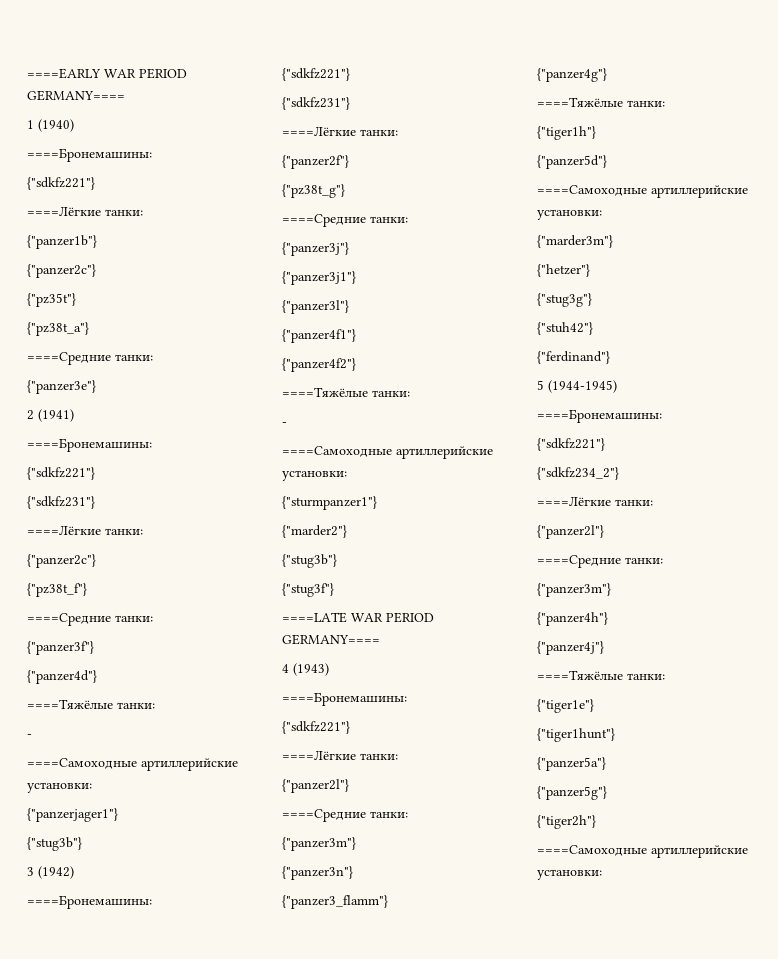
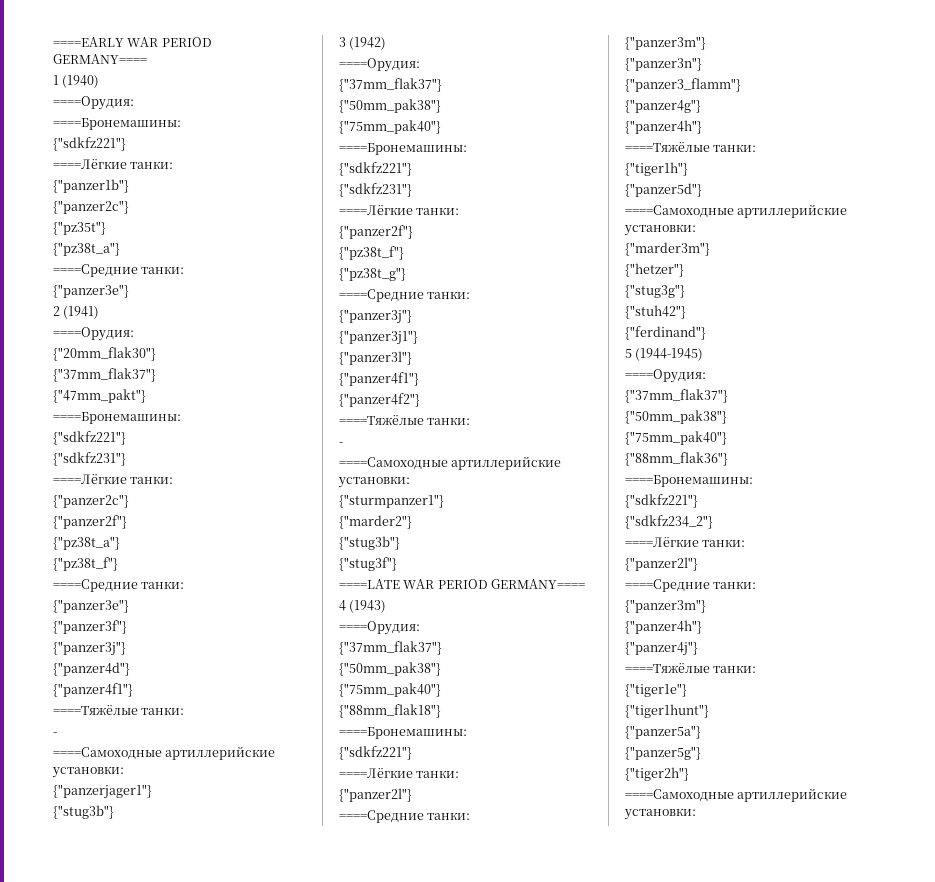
(74, 125) none -> [53,96,134,110] // ====Орудия:
(74, 415) none -> [53,327,134,341] [53,347,156,361] [53,368,156,382] [53,389,146,403] // ====Орудия: // {"20mm_flak30"} // {"37mm_flak37"} // {"47mm_pakt"}
(96, 561) none -> [53,515,127,529] [53,536,120,550] // {"panzer2f"} // {"pz38t_a"}
(153, 618) none -> [53,599,129,613] // {"panzer3e"}
(94, 648) none -> [53,641,126,656] // {"panzer3j"}
(97, 677) none -> [53,683,133,697] // {"panzer4f1"}
(74, 872) none -> [339,58,420,72] [339,78,442,92] [339,99,441,113] [339,120,441,134] // ====Орудия: // {"37mm_flak37"} // {"50mm_pak38"} // {"75mm_pak40"}
(349, 162) none -> [339,246,404,260] // {"pz38t_f"}
(329, 669) none -> [339,621,420,635] [339,641,442,655] [339,662,441,676] [339,683,441,697] [339,704,441,718] // ====Орудия: // {"37mm_flak37"} // {"50mm_pak38"} // {"75mm_pak40"} // {"88mm_flak18"}
(607, 75) none -> [625,120,702,134] // {"panzer4h"}
(617, 386) none -> [625,369,706,383] [625,389,728,403] [625,410,727,424] [625,431,727,445] [625,452,728,466] // ====Орудия: // {"37mm_flak37"} // {"50mm_pak38"} // {"75mm_pak40"} // {"88mm_flak36"}

